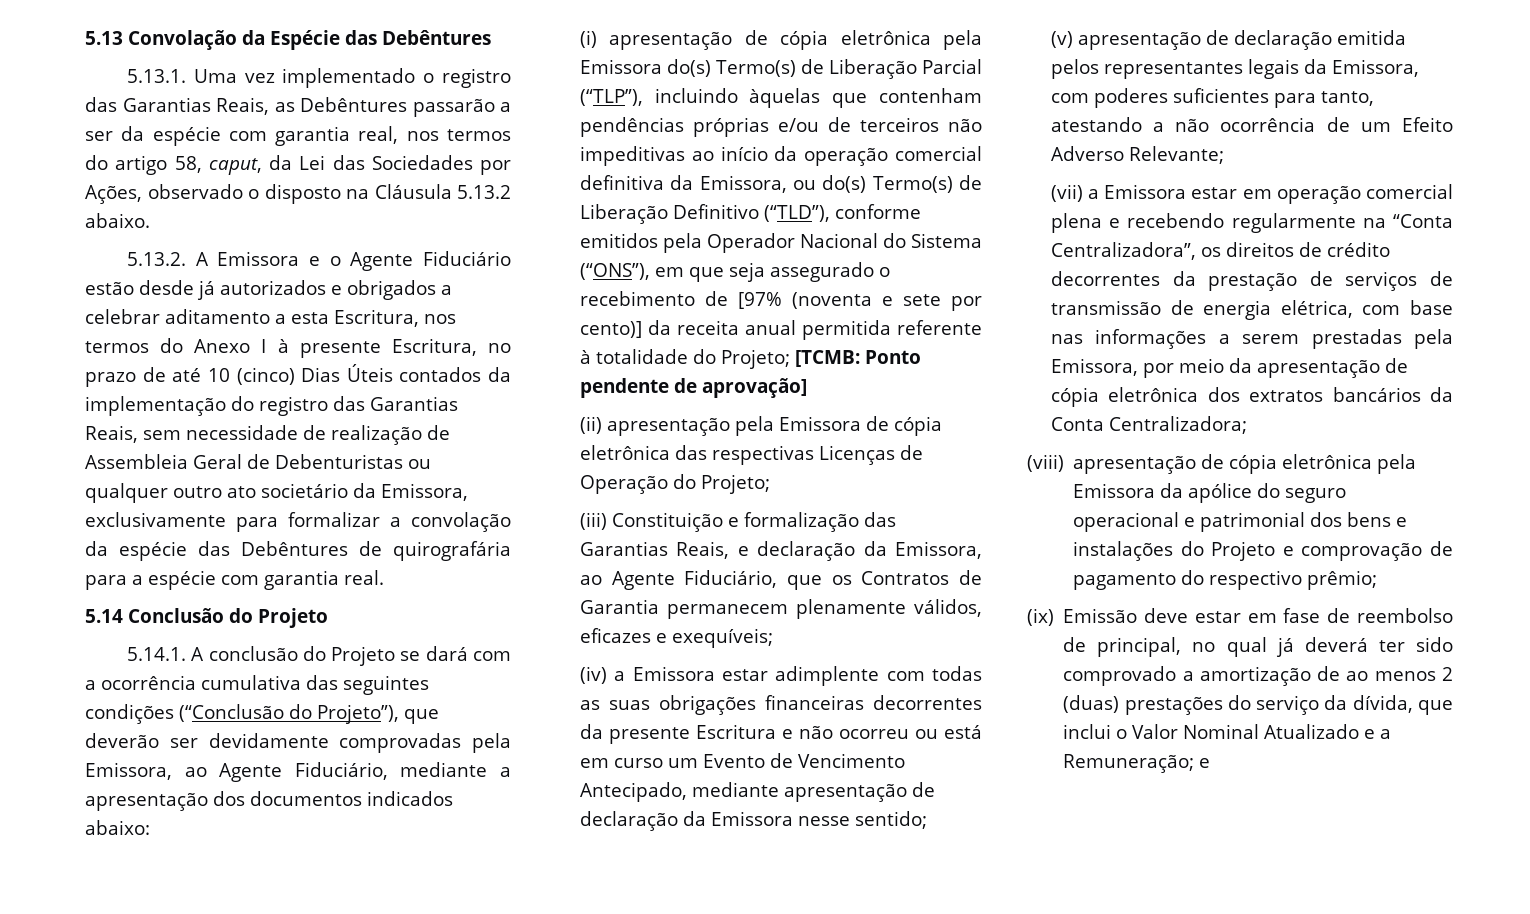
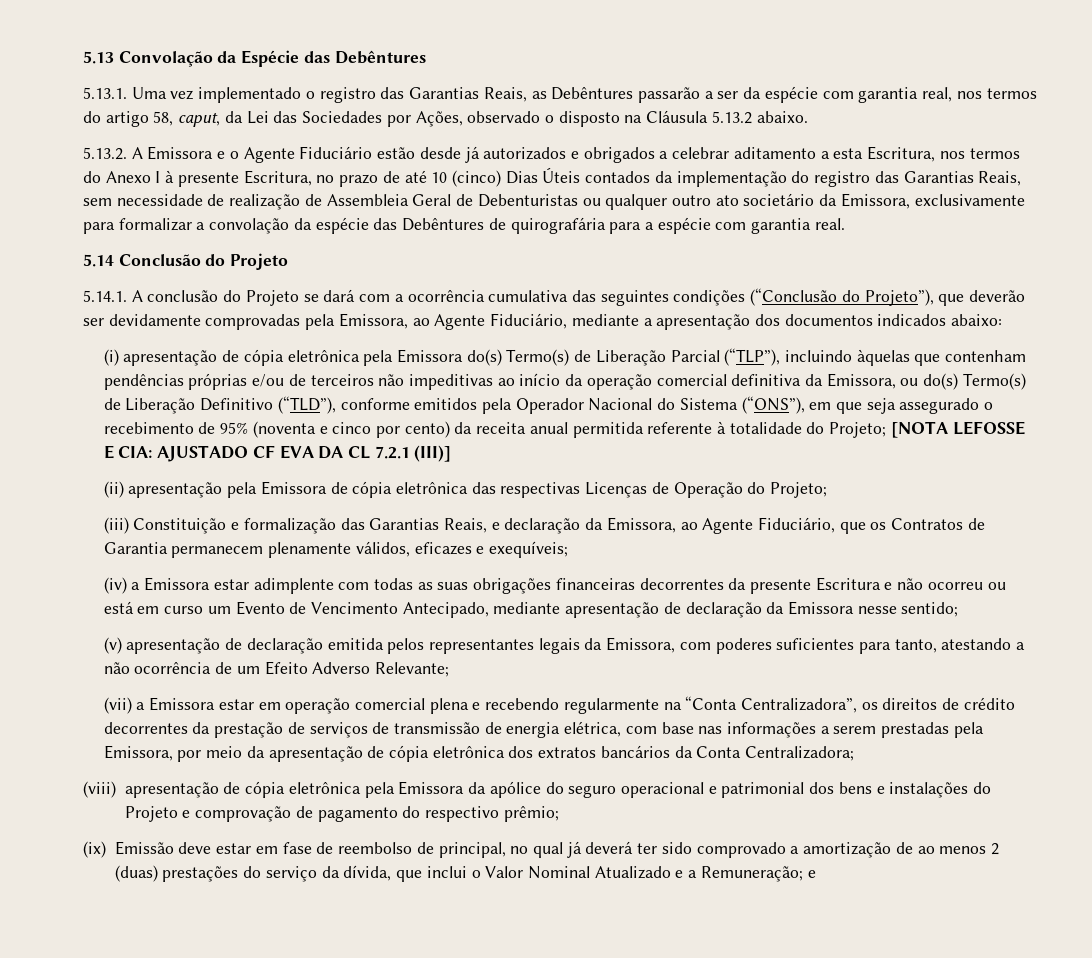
[737,292,782,309] [97% -> [220,422,249,434] 95%
[902,294,982,311] [579,321,642,338] sete por cento)] -> [332,421,450,438] cinco por cento)
[794,350,921,367] [579,378,807,398] [TCMB: Ponto pendente de aprovação] -> [890,421,1025,438] [103,445,452,462] [NOTA LEFOSSE E CIA: AJUSTADO CF EVA DA CL 7.2.1 (III)]

